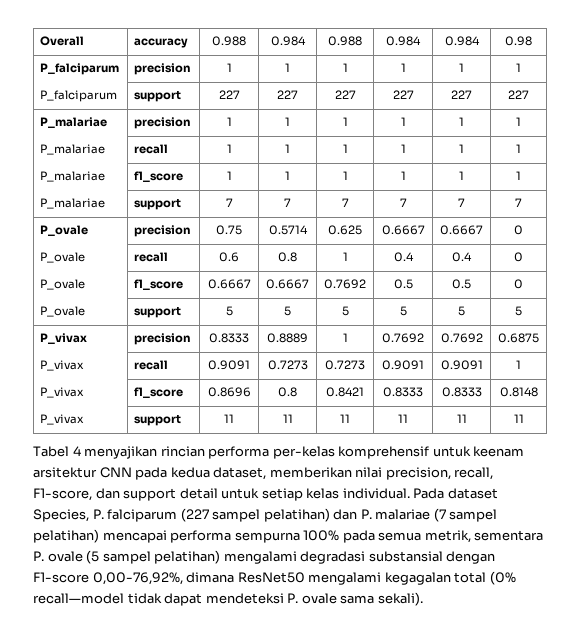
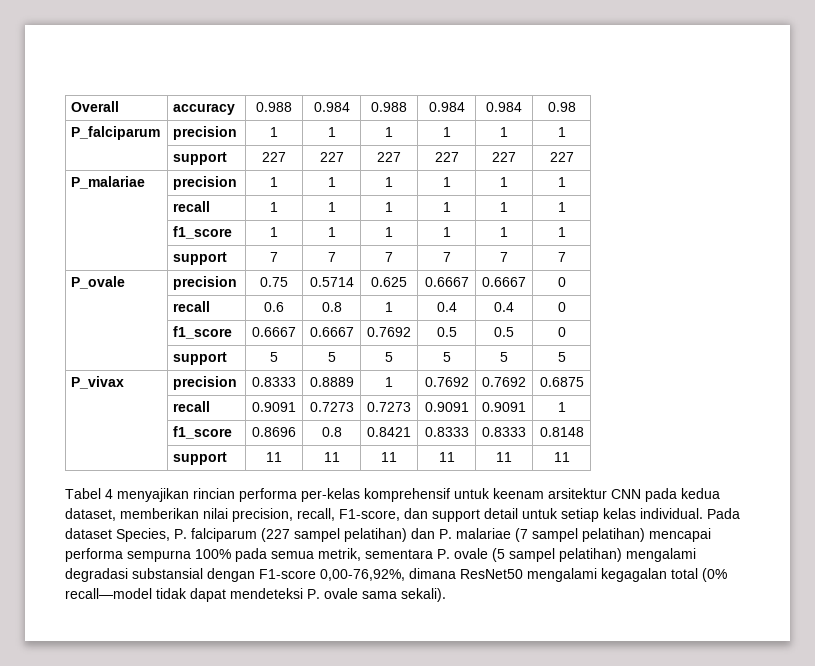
[40,90,118,102] P_falciparum -> (566, 132) none
[40,144,106,155] P_malariae -> (566, 182) none
[40,171,106,182] P_malariae -> (566, 207) none
[40,198,106,209] P_malariae -> (566, 232) none
[40,252,86,263] P_ovale -> (566, 282) none
[40,279,86,290] P_ovale -> (566, 307) none
[40,306,86,317] P_ovale -> (566, 332) none
[40,360,85,371] P_vivax -> (584, 382) none
[40,387,85,398] P_vivax -> (566, 407) none
[40,414,85,425] P_vivax -> (584, 432) none

